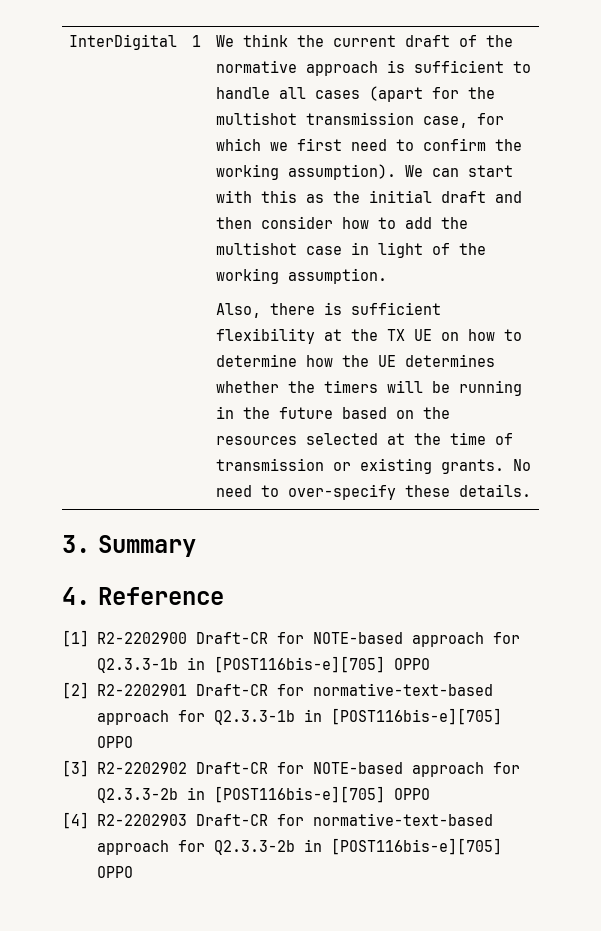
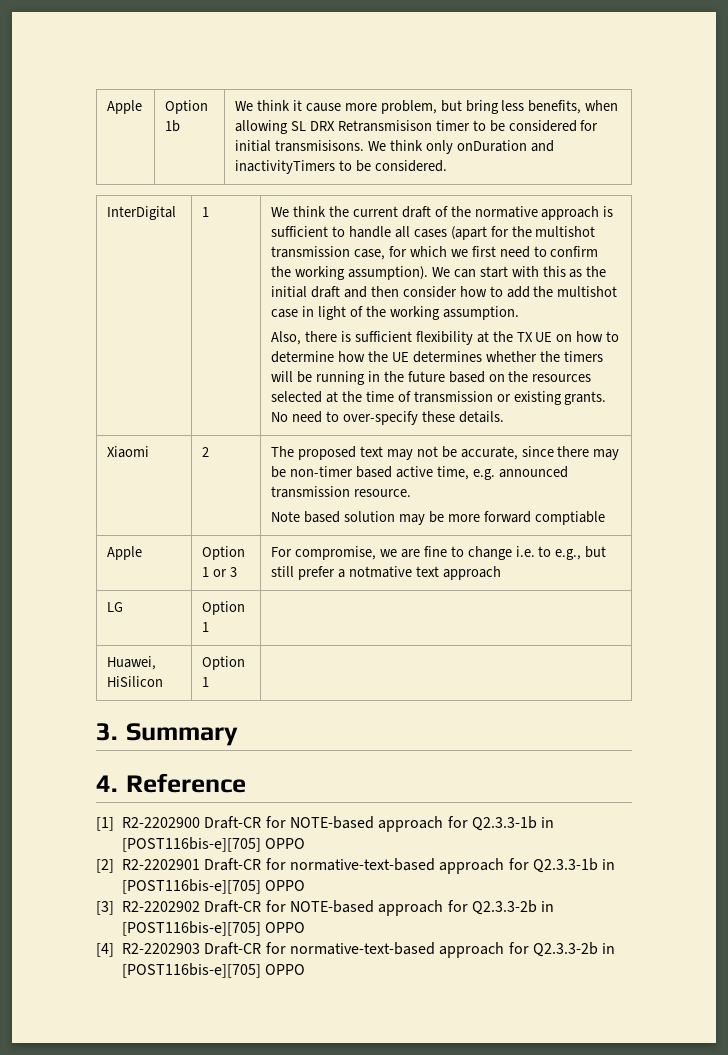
(69, 42) none -> [107,100,143,114] [165,100,209,114] [165,120,181,132] [235,100,619,114] [235,120,599,134] [235,140,554,154] [235,160,447,174] Apple | Option 1b | We think it cause more problem, but bring less benefits, when allowing SL DRX Retransmisison timer to be considered for initial transmisisons. We think only onDuration and inactivityTimers to be considered. //
(532, 490) none -> [107,446,150,458] [202,447,210,457] [271,446,620,460] [271,466,568,480] [271,486,412,498] [271,511,605,525] [107,546,143,560] [202,546,246,560] [202,567,237,577] [271,546,607,560] [271,566,501,580] [107,602,124,612] [202,601,246,615] [202,622,210,632] [107,656,157,670] [107,676,164,687] [202,656,246,670] [202,677,210,687] // Xiaomi | 2 | The proposed text may not be accurate, since there may be non-timer based active time, e.g. announced transmission resource. // Note based solution may be more forward comptiable // Apple | Option 1 or 3 | For compromise, we are fine to change i.e. to e.g., but still prefer a notmative text approach // LG | Option 1 | // Huawei, HiSilicon | Option 1 |

